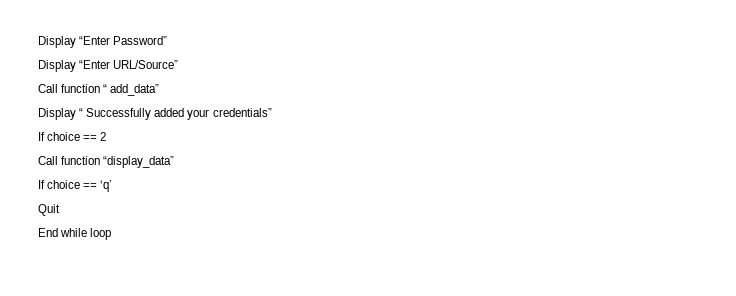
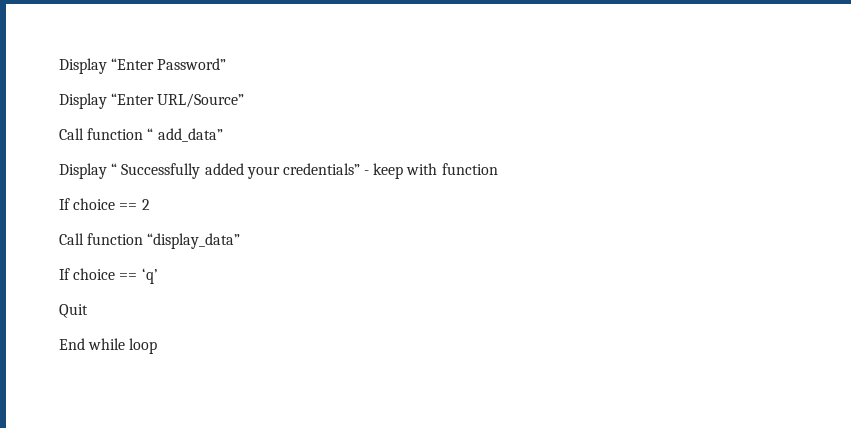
(272, 112) none -> [364,163,498,179] - keep with function

